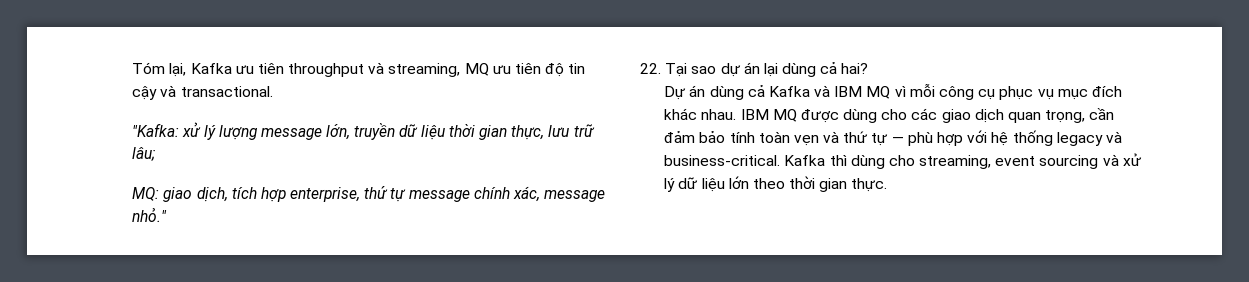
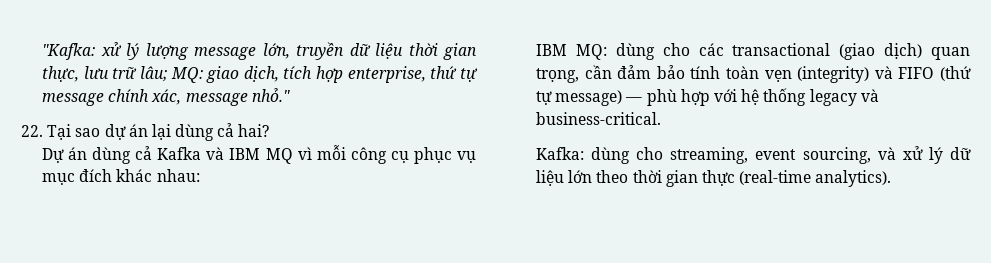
[132,62,586,77] [132,85,273,100] Tóm lại, Kafka ưu tiên throughput và streaming, MQ ưu tiên độ tin cậy và transactional. // -> (42, 51) none
(156, 154) // -> (167, 74) none
[701,108,1004,123] nhau. IBM MQ được dùng cho các giao dịch -> [156,169,200,182] [536,43,923,60] nhau: // IBM MQ: dùng cho các transactional (giao dịch)
[823,131,889,146] và thứ tự -> [797,66,971,83] [536,90,623,106] (integrity) và FIFO (thứ tự message)
[784,155,847,166] Kafka thì -> [536,147,585,160] // Kafka:
[1039,155,1099,169] sourcing -> [802,147,871,164] sourcing,
[851,178,888,192] thực. -> [701,170,892,187] thực (real-time analytics).

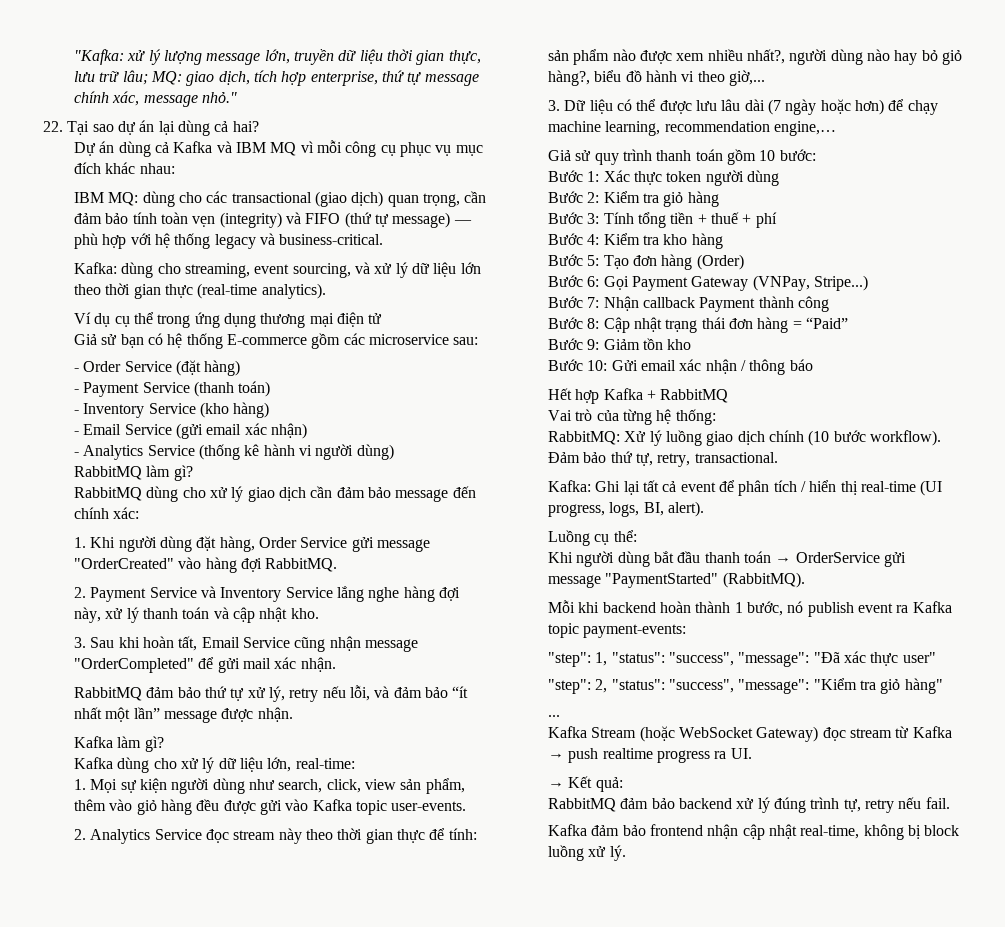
(892, 178) none -> [74,312,383,328] [74,333,479,349] [74,360,241,376] [74,381,271,397] [74,402,270,418] [74,423,308,439] [74,444,394,460] [74,465,193,481] [74,486,476,502] [74,507,140,519] [74,536,430,552] [74,557,338,573] [74,586,460,602] [74,607,319,623] [74,636,418,652] [74,657,336,673] [74,685,469,702] [74,707,293,723] [74,736,164,752] [74,757,355,773] [74,778,465,794] [74,799,467,815] [74,828,477,844] [548,49,962,65] [548,70,766,86] [548,99,938,115] [548,121,837,136] [548,149,816,165] [548,170,780,186] [548,191,719,207] [548,212,777,228] [548,233,723,249] [548,254,744,270] [548,275,869,291] [548,296,830,312] [548,317,848,333] [548,338,692,350] [548,359,813,375] [548,388,729,404] [548,409,716,425] [548,430,941,446] [548,451,778,467] [548,480,943,496] [548,501,705,517] [548,530,637,546] [548,551,906,567] [548,572,805,588] [548,600,952,617] [548,623,687,638] [548,651,936,667] [548,678,943,694] [548,715,561,717] [548,726,952,742] [548,748,752,763] [548,776,623,792] [548,797,950,813] [548,824,960,840] [548,845,626,861] // Ví dụ cụ thể trong ứng dụng thương mại điện tử // Giả sử bạn có hệ thống E-commerce gồm các microservice sau: // - Order Service (đặt hàng) // - Payment Service (thanh toán) // - Inventory Service (kho hàng) // - Email Service (gửi email xác nhận) // - Analytics Service (thống kê hành vi người dùng) // RabbitMQ làm gì? // RabbitMQ dùng cho xử lý giao dịch cần đảm bảo message đến chính xác: // 1. Khi người dùng đặt hàng, Order Service gửi message "OrderCreated" vào hàng đợi RabbitMQ. // 2. Payment Service và Inventory Service lắng nghe hàng đợi này, xử lý thanh toán và cập nhật kho. // 3. Sau khi hoàn tất, Email Service cũng nhận message "OrderCompleted" để gửi mail xác nhận. // RabbitMQ đảm bảo thứ tự xử lý, retry nếu lỗi, và đảm bảo “ít nhất một lần” message được nhận. // Kafka làm gì? // Kafka dùng cho xử lý dữ liệu lớn, real-time: // 1. Mọi sự kiện người dùng như search, click, view sản phẩm, thêm vào giỏ hàng đều được gửi vào Kafka topic user-events. // 2. Analytics Service đọc stream này theo thời gian thực để tính: sản phẩm nào được xem nhiều nhất?, người dùng nào hay bỏ giỏ hàng?, biểu đồ hành vi theo giờ,... // 3. Dữ liệu có thể được lưu lâu dài (7 ngày hoặc hơn) để chạy machine learning, recommendation engine,… // Giả sử quy trình thanh toán gồm 10 bước: // Bước 1: Xác thực token người dùng // Bước 2: Kiểm tra giỏ hàng // Bước 3: Tính tổng tiền + thuế + phí // Bước 4: Kiểm tra kho hàng // Bước 5: Tạo đơn hàng (Order) // Bước 6: Gọi Payment Gateway (VNPay, Stripe...) // Bước 7: Nhận callback Payment thành công // Bước 8: Cập nhật trạng thái đơn hàng = “Paid” // Bước 9: Giảm tồn kho // Bước 10: Gửi email xác nhận / thông báo // Hết hợp Kafka + RabbitMQ // Vai trò của từng hệ thống: // RabbitMQ: Xử lý luồng giao dịch chính (10 bước workflow). Đảm bảo thứ tự, retry, transactional. // Kafka: Ghi lại tất cả event để phân tích / hiển thị real-time (UI progress, logs, BI, alert). // Luồng cụ thể: // Khi người dùng bắt đầu thanh toán → OrderService gửi message "PaymentStarted" (RabbitMQ). // Mỗi khi backend hoàn thành 1 bước, nó publish event ra Kafka topic payment-events: // "step": 1, "status": "success", "message": "Đã xác thực user" // "step": 2, "status": "success", "message": "Kiểm tra giỏ hàng" // ... // Kafka Stream (hoặc WebSocket Gateway) đọc stream từ Kafka → push realtime progress ra UI. // → Kết quả: // RabbitMQ đảm bảo backend xử lý đúng trình tự, retry nếu fail. // Kafka đảm bảo frontend nhận cập nhật real-time, không bị block luồng xử lý.

